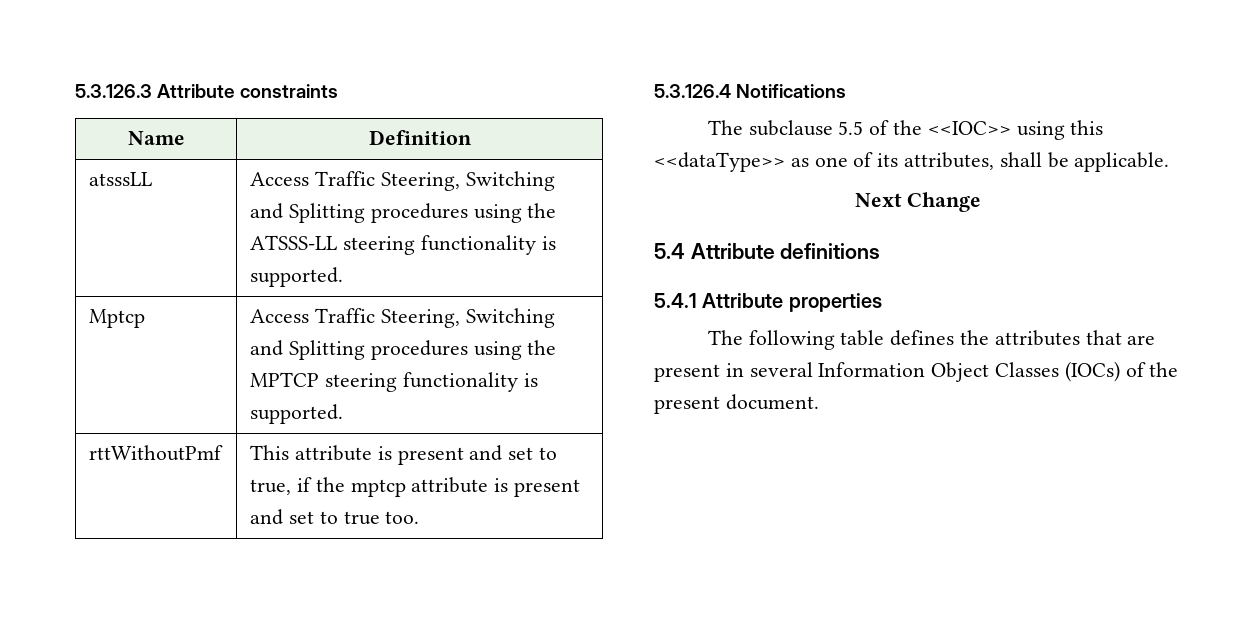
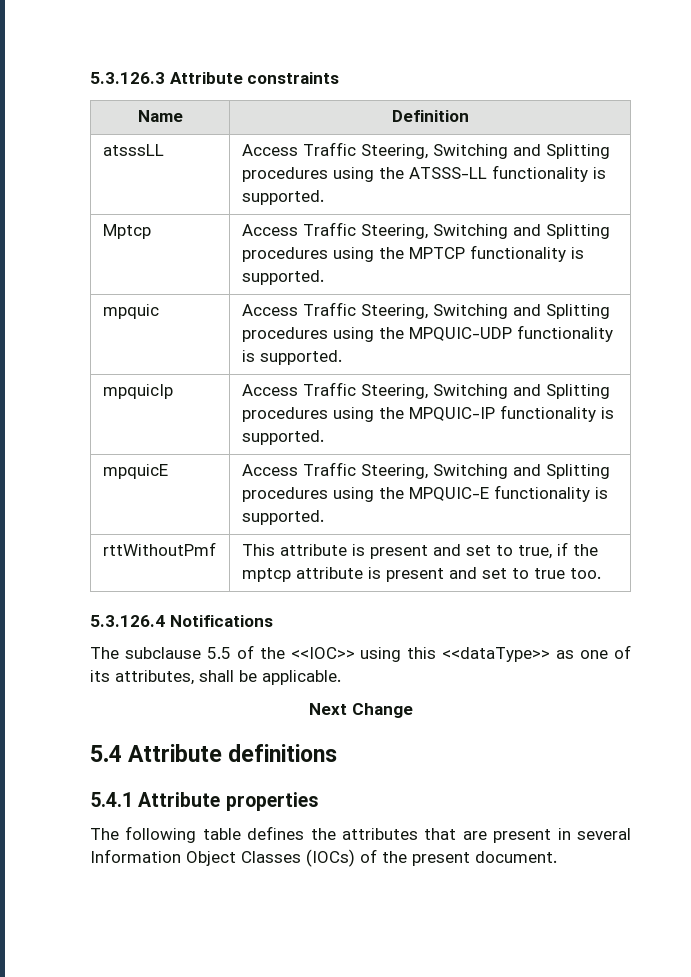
[343,236,416,255] steering -> (487, 173) none
[325,373,398,392] steering -> [469,245,584,262] [241,270,324,285] [102,304,159,319] [241,302,610,319] [241,325,613,342] [241,350,342,365] [102,384,173,399] [241,382,610,399] [241,405,614,422] [241,430,324,445] [102,464,168,479] [241,462,610,479] [241,487,489,502] functionality is supported. // mpquic | Access Traffic Steering, Switching and Splitting procedures using the MPQUIC-UDP functionality is supported. // mpquicIp | Access Traffic Steering, Switching and Splitting procedures using the MPQUIC-IP functionality is supported. // mpquicE | Access Traffic Steering, Switching and Splitting procedures using the MPQUIC-E

